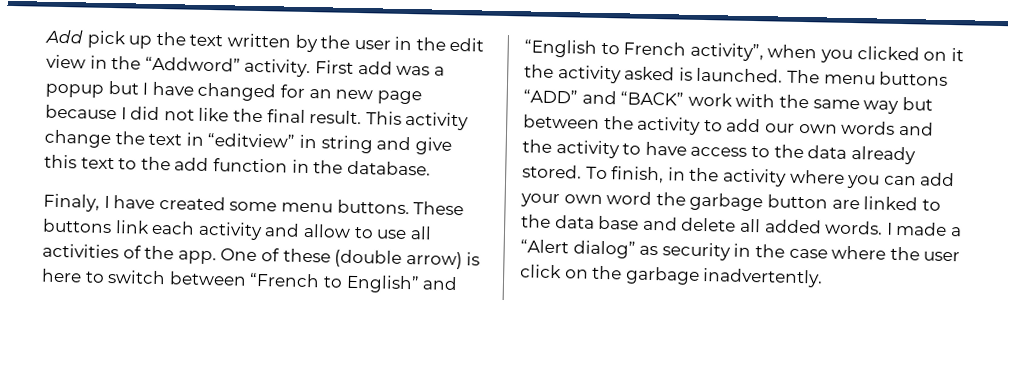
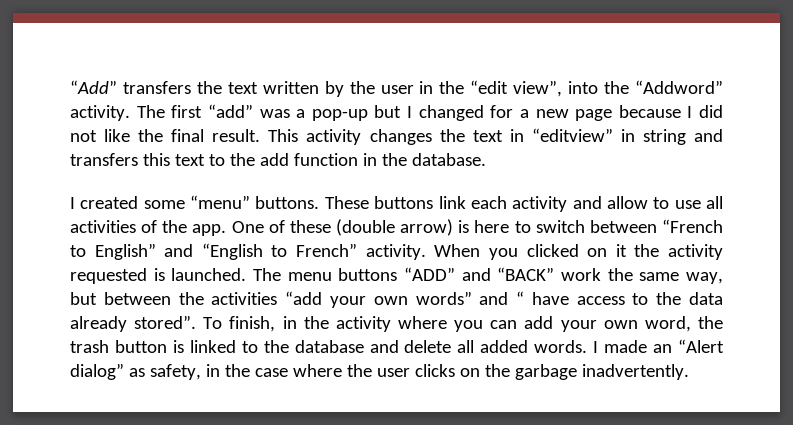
[45,29,153,49] Add pick up -> [70,80,191,94] “Add” transfers
[449,37,485,52] [46,54,393,78] edit view in the “Addword” activity. First add -> [470,80,724,97] [70,104,253,121] “edit view”, into the “Addword” activity. The first “add”
[45,83,104,98] popup -> [311,109,368,121] pop-up
[151,81,194,96] have -> (412, 112) none
[308,89,332,99] an -> [519,109,529,118] a
[44,129,111,149] change -> [369,129,432,145] changes
[414,137,452,155] give -> [70,153,138,166] transfers
[43,193,156,212] Finaly, I have -> [70,197,75,209] I
[280,202,333,213] menu -> [190,195,251,209] “menu”
[623,41,818,62] French activity”, when -> [296,243,481,260] French” activity. When
[624,66,676,81] asked -> [70,268,147,284] requested
[735,93,776,108] with -> (602, 274) none
[863,100,900,114] way -> [686,272,723,284] way,
[637,116,934,136] [522,139,642,159] activity to add our own words and the activity to -> [211,291,525,308] activities “add your own words” and “
[522,164,582,179] stored. -> [134,315,197,329] stored”.
[606,191,860,212] word the garbage button are -> [644,316,723,332] [70,340,184,353] word, the trash button is
[554,215,640,230] data base -> [294,340,364,353] database
[950,227,962,237] a -> [653,344,673,353] an
[661,242,731,261] security -> [149,364,201,380] safety,
[520,264,562,279] click -> [414,364,455,377] clicks

